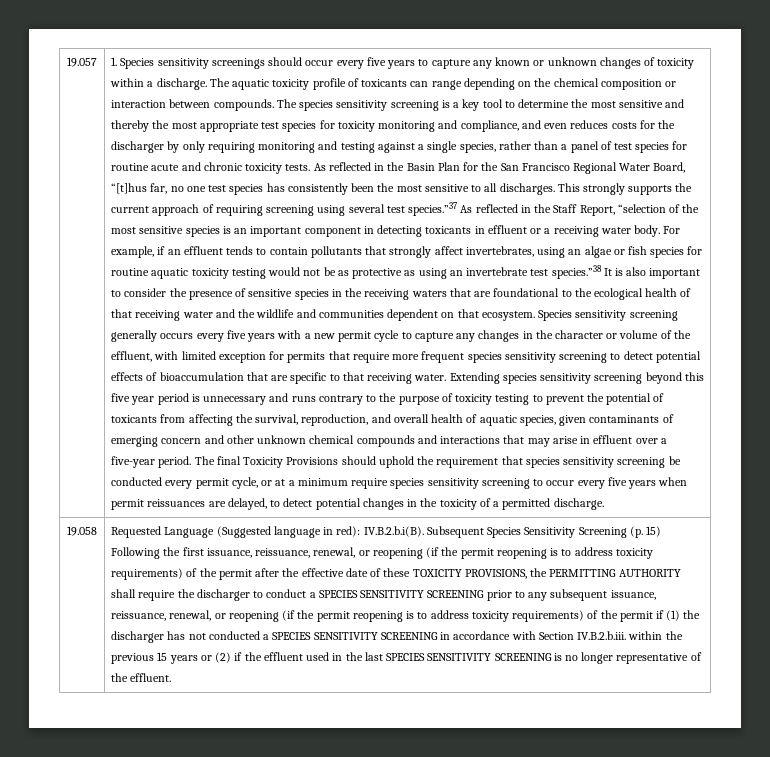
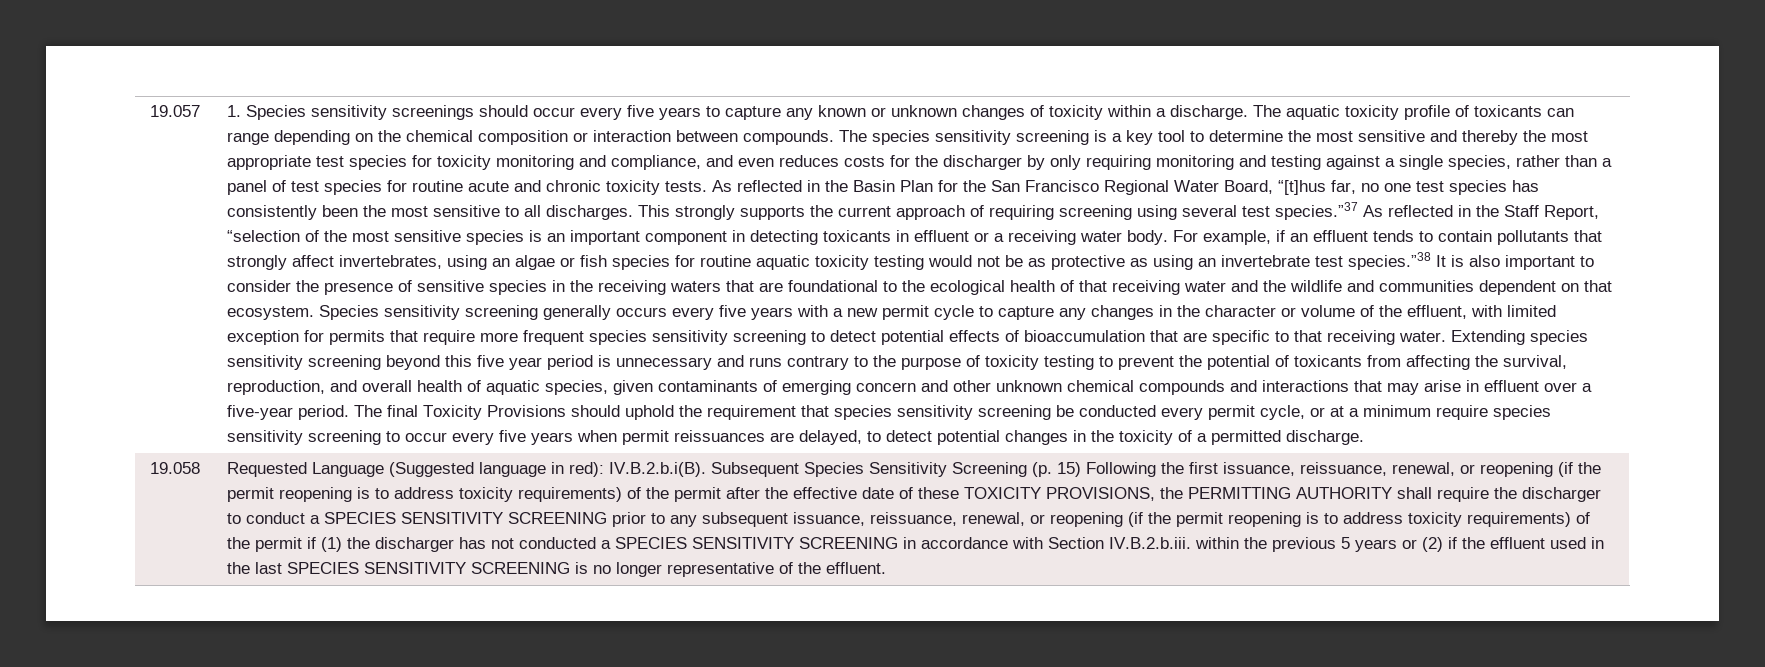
[157,652,168,661] 15 -> [1340,537,1350,549] 5

